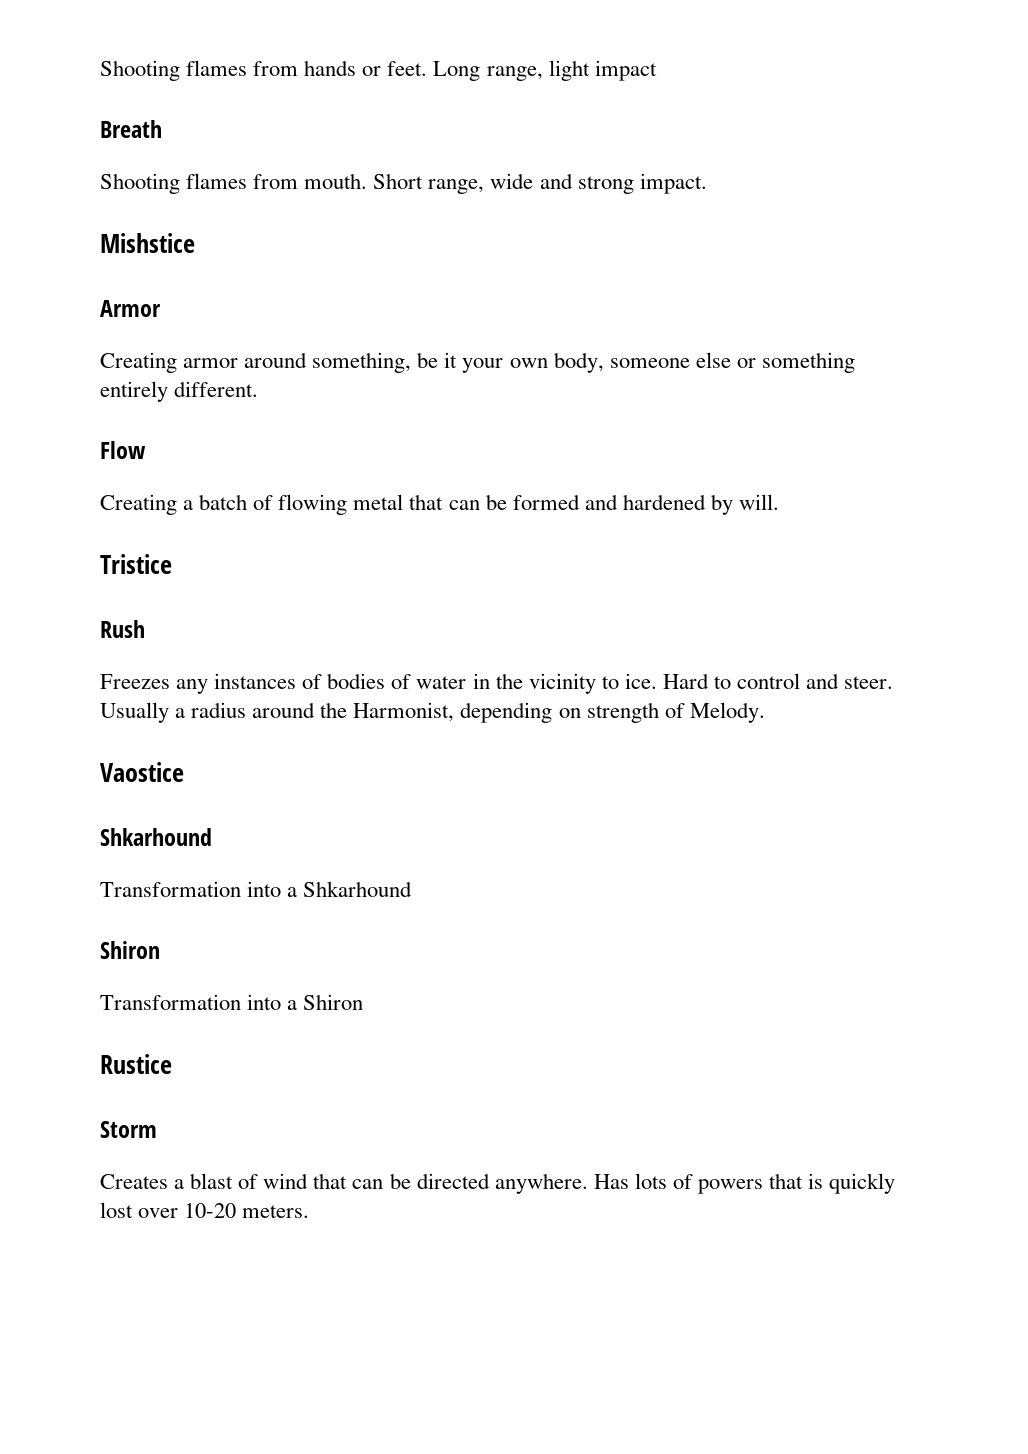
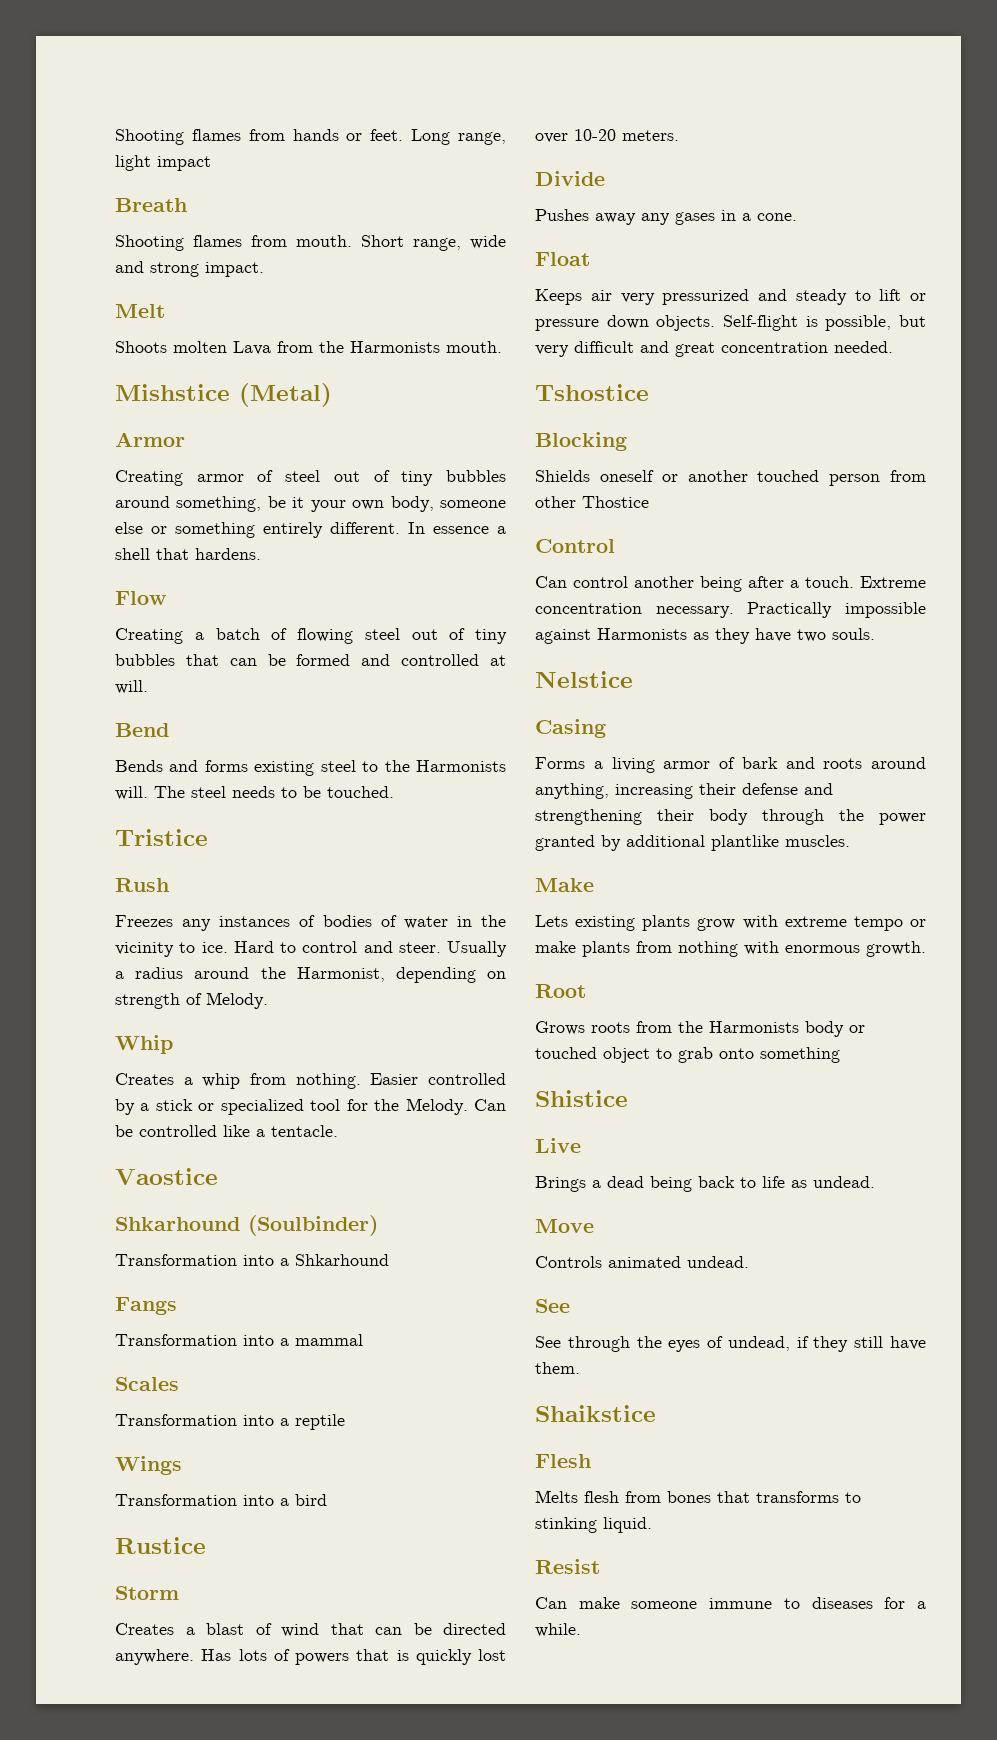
(707, 183) none -> [115,304,165,318] [115,341,502,355] // Melt // Shoots molten Lava from the Harmonists mouth.
(195, 243) none -> [239,383,332,407] (Metal)
(239, 363) none -> [257,470,507,486] of steel out of tiny bubbles
(259, 389) none -> [408,522,506,534] [115,548,261,560] In essence a shell that hardens.
[353,494,404,510] metal -> [364,628,507,644] [115,654,175,666] steel out of tiny bubbles
[622,494,779,515] hardened by will. -> [401,654,506,666] [115,680,148,694] [115,723,169,737] [115,760,506,776] [115,786,394,800] controlled at will. // Bend // Bends and forms existing steel to the Harmonists will. The steel needs to be touched.
(765, 712) none -> [115,1035,173,1054] [115,1073,506,1089] [115,1098,507,1115] [115,1125,338,1137] // Whip // Creates a whip from nothing. Easier controlled by a stick or specialized tool for the Melody. Can be controlled like a tentacle.
(212, 837) none -> [248,1215,378,1236] (Soulbinder)
[100,941,160,959] [100,994,364,1010] Shiron // Transformation into a Shiron -> [115,1297,177,1315] [115,1334,363,1346] [115,1377,179,1391] [115,1414,345,1430] [115,1456,182,1475] [115,1494,327,1506] Fangs // Transformation into a mammal // Scales // Transformation into a reptile // Wings // Transformation into a bird
(310, 1211) none -> [535,171,605,186] [535,209,797,225] [535,252,590,266] [535,289,926,305] [535,315,926,331] [535,341,893,357] [535,384,649,401] [535,432,627,451] [535,470,926,486] [535,496,649,508] [535,539,615,553] [535,576,926,592] [535,602,926,618] [535,628,875,644] [535,671,633,688] [535,719,606,738] [535,757,926,773] [535,783,833,799] [535,809,926,825] [535,835,850,851] [535,878,594,892] [535,915,926,931] [535,941,926,957] [535,984,586,998] [535,1021,865,1037] [535,1047,840,1063] [535,1090,628,1107] [535,1138,581,1153] [535,1176,875,1192] [535,1219,594,1233] [535,1256,749,1268] [535,1299,570,1313] [535,1336,926,1352] [535,1362,580,1374] [535,1405,656,1422] [535,1454,591,1468] [535,1490,861,1503] [535,1517,652,1533] [535,1559,600,1574] [535,1597,926,1609] [535,1623,581,1637] // Divide // Pushes away any gases in a cone. // Float // Keeps air very pressurized and steady to lift or pressure down objects. Self-flight is possible, but very difficult and great concentration needed. // Tshostice // Blocking // Shields oneself or another touched person from other Thostice // Control // Can control another being after a touch. Extreme concentration necessary. Practically impossible against Harmonists as they have two souls. // Nelstice // Casing // Forms a living armor of bark and roots around anything, increasing their defense and strengthening their body through the power granted by additional plantlike muscles. // Make // Lets existing plants grow with extreme tempo or make plants from nothing with enormous growth. // Root // Grows roots from the Harmonists body or touched object to grab onto something // Shistice // Live // Brings a dead being back to life as undead. // Move // Controls animated undead. // See // See through the eyes of undead, if they still have them. // Shaikstice // Flesh // Melts flesh from bones that transforms to stinking liquid. // Resist // Can make someone immune to diseases for a while.

